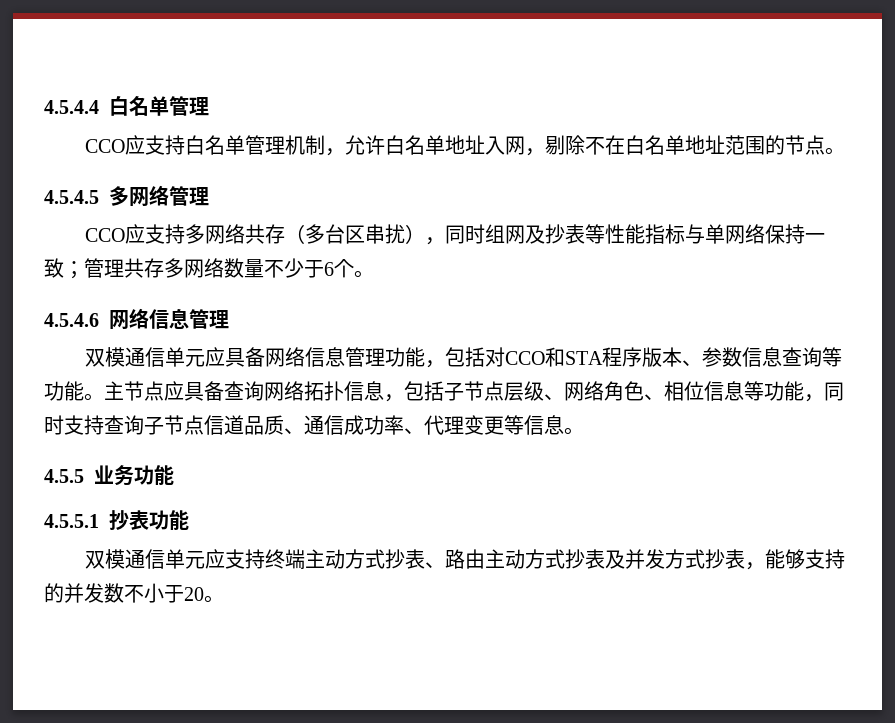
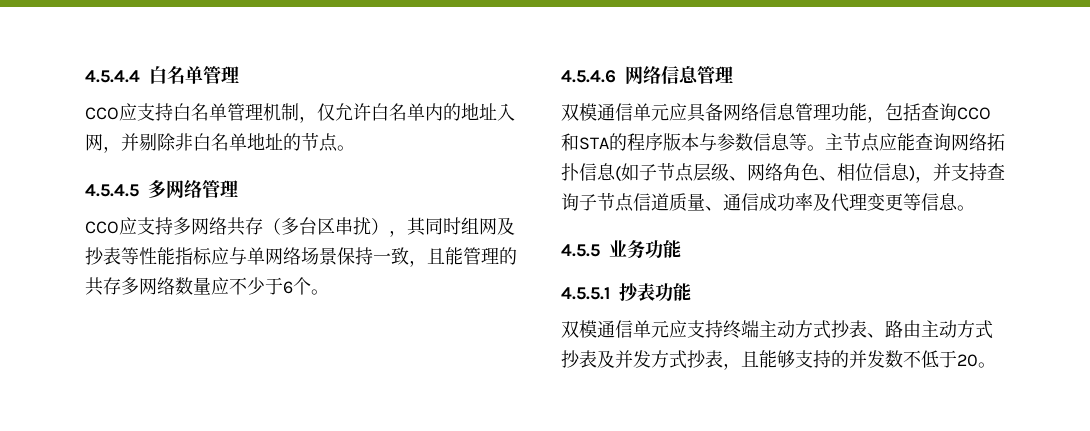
(346, 152) none -> [317,103,335,121] 仅
(446, 145) none -> [425,103,461,121] 内的
[545,135,766,155] 剔除不在白名单地址范围 -> [121,133,283,151] 并剔除非白名单地址
(446, 241) none -> [407,217,426,236] 其
(686, 234) none -> [211,247,229,265] 应
(766, 234) none -> [301,247,337,265] 场景
[64,258,124,279] ；管理 -> [409,247,517,267] ，且能管理的
(264, 268) none -> [211,277,229,295] 应
[485,347,506,367] 对 -> [921,103,957,121] 查询
(604, 358) none -> [609,133,627,151] 的
[682,360,703,366] 、 -> [699,133,717,151] 与
[782,347,843,367] [44,381,84,401] 查询等功能 -> [789,133,807,151] 等
[184,381,224,401] 具备 -> [897,133,915,151] 能
[384,381,444,402] ，包括 -> [615,163,639,182] (如
[744,381,844,402] [44,415,64,435] 等功能，同时 -> [909,163,951,183] )，并
[244,415,284,435] 品质 -> [669,193,705,212] 质量
[404,428,424,434] 、 -> [813,193,831,211] 及
(766, 566) none -> [741,351,759,367] 且
[144,583,164,603] 小 -> [921,350,939,368] 低

